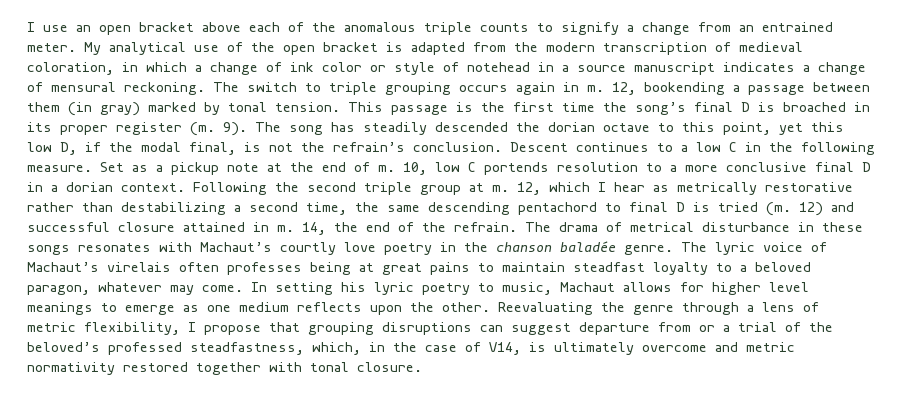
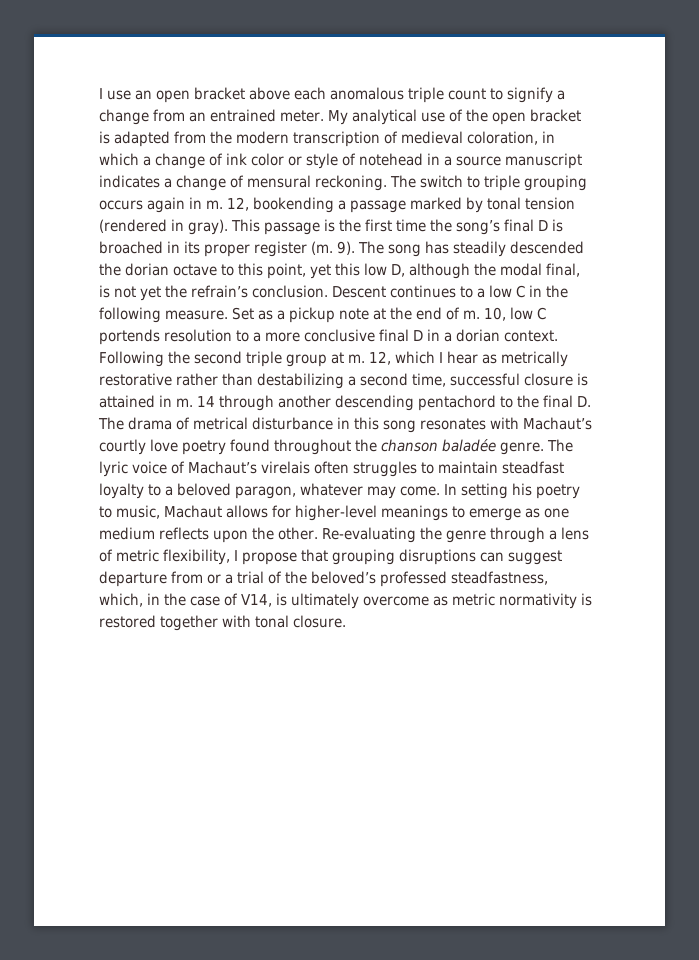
[288,22,336,32] of the -> (326, 93) none
[480,23,529,32] counts -> [448,88,486,100] count
[813,82,870,92] [27,102,340,116] between them (in gray) marked by tonal tension. -> [410,197,575,213] [99,219,228,235] marked by tonal tension (rendered in gray).
[85,142,101,152] if -> [409,263,470,279] although
(293, 147) none -> [140,286,161,301] yet
[355,202,854,216] [27,222,517,235] the same descending pentachord to final D is tried (m. 12) and successful closure attained in m. 14, the end of the refrain. -> [450,373,588,386] [99,395,591,411] successful closure is attained in m. 14 through another descending pentachord to the final D.
[822,222,863,232] [27,245,70,255] these songs -> [354,417,416,433] this song
[440,242,456,252] in -> [230,439,351,455] found throughout
[227,262,470,275] professes being at great pains -> [353,461,417,477] struggles
[374,282,414,295] lyric -> (532, 489) none
[712,282,809,295] higher level -> [295,505,377,521] higher-level
[498,302,593,315] Reevaluating -> [321,527,416,543] Re-evaluating
[715,342,738,352] and -> [433,596,448,606] as
(115, 368) none -> [581,593,592,606] is

